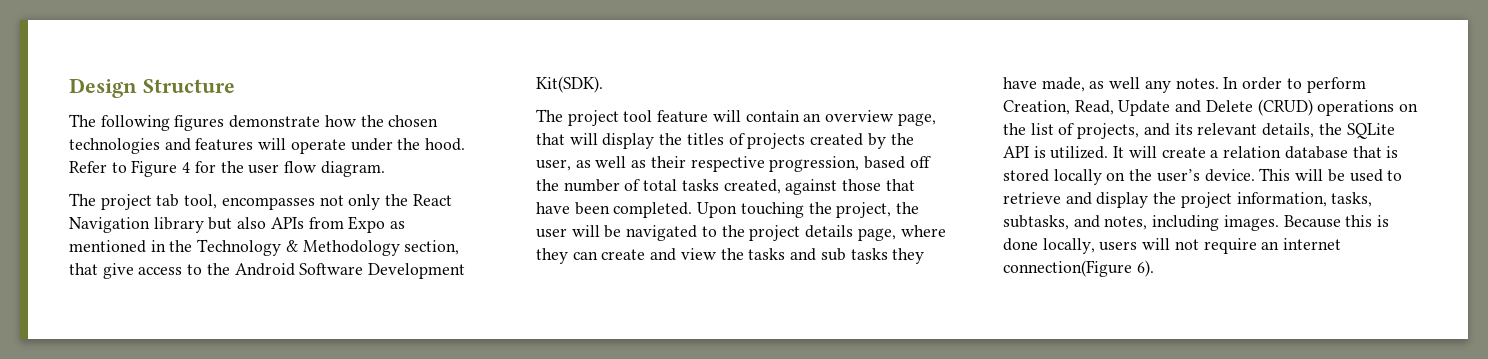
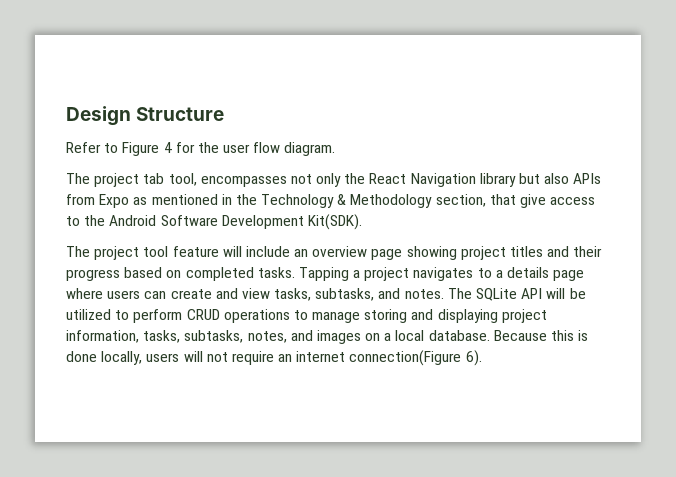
[69,114,439,131] [69,138,466,154] The following figures demonstrate how the chosen technologies and features will operate under the hood. -> (225, 114) none
[745,110,800,122] contain -> [245,246,290,257] include
[897,113,936,126] [536,133,914,149] [536,156,931,172] [536,179,915,195] [536,202,920,218] [536,225,946,241] [536,248,925,264] [1003,77,1366,93] [1003,99,1419,116] [1003,123,1395,139] [1003,146,1399,159] [1003,168,1403,185] [1003,192,1373,208] [1003,215,1279,231] page, that will display the titles of projects created by the user, as well as their respective progression, based off the number of total tasks created, against those that have been completed. Upon touching the project, the user will be navigated to the project details page, where they can create and view the tasks and sub tasks they have made, as well any notes. In order to perform Creation, Read, Update and Delete (CRUD) operations on the list of projects, and its relevant details, the SQLite API is utilized. It will create a relation database that is stored locally on the user’s device. This will be used to retrieve and display the project information, tasks, subtasks, and notes, including images. -> [371,246,603,260] [66,267,585,281] [66,288,586,301] [66,309,547,323] [66,330,490,344] page showing project titles and their progress based on completed tasks. Tapping a project navigates to a details page where users can create and view tasks, subtasks, and notes. The SQLite API will be utilized to perform CRUD operations to manage storing and displaying project information, tasks, subtasks, notes, and images on a local database.

